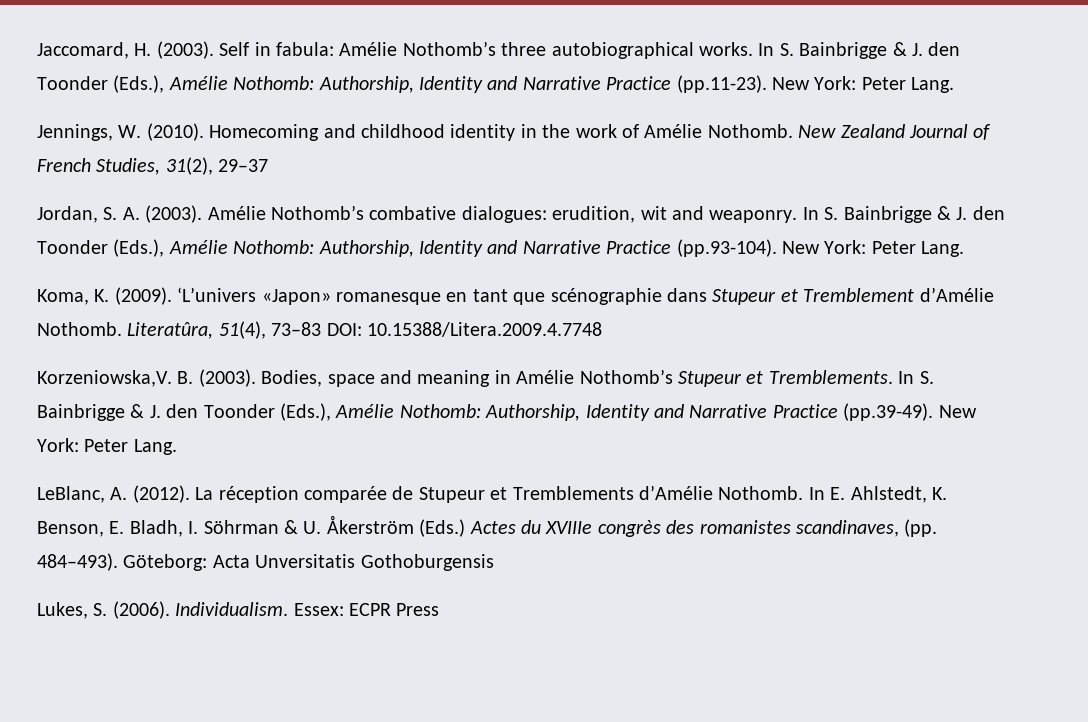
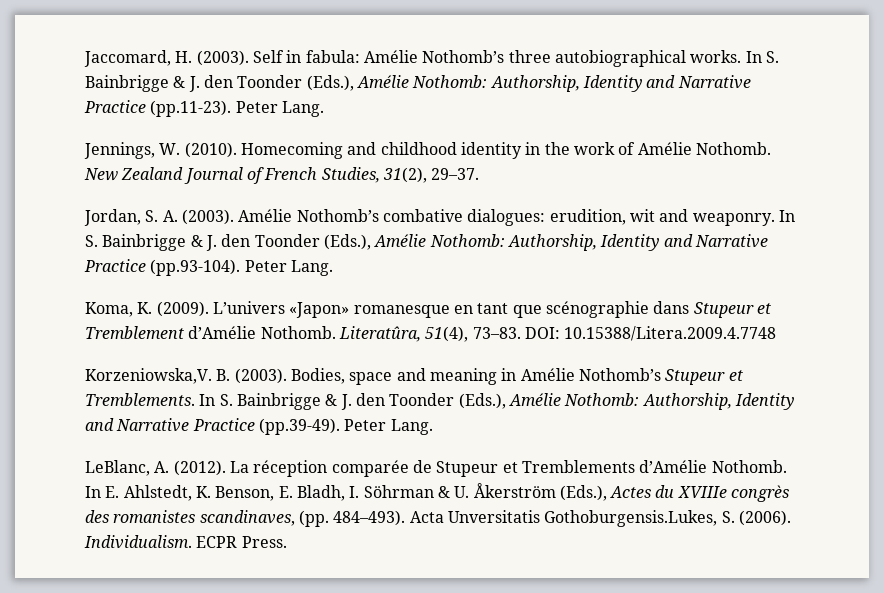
[771,76,857,90] New York: -> (232, 108) none
[218,159,269,172] 29–37 -> [431,168,480,180] 29–37.
[781,240,867,254] New York: -> (241, 267) none
[177,287,257,302] ‘L’univers -> [212,301,285,314] L’univers
[271,322,322,336] 73–83 -> [472,327,521,339] 73–83.
[938,405,977,418] [37,438,79,452] New York: -> (340, 426) none
[419,519,466,537] (Eds.) -> [559,485,607,501] (Eds.),
[123,554,208,571] Göteborg: -> (406, 518) none
[360,554,494,571] [37,602,88,619] Gothoburgensis // Lukes, -> [544,510,718,527] Gothoburgensis.Lukes,
[293,603,440,616] Essex: ECPR Press -> [196,536,287,548] ECPR Press.

